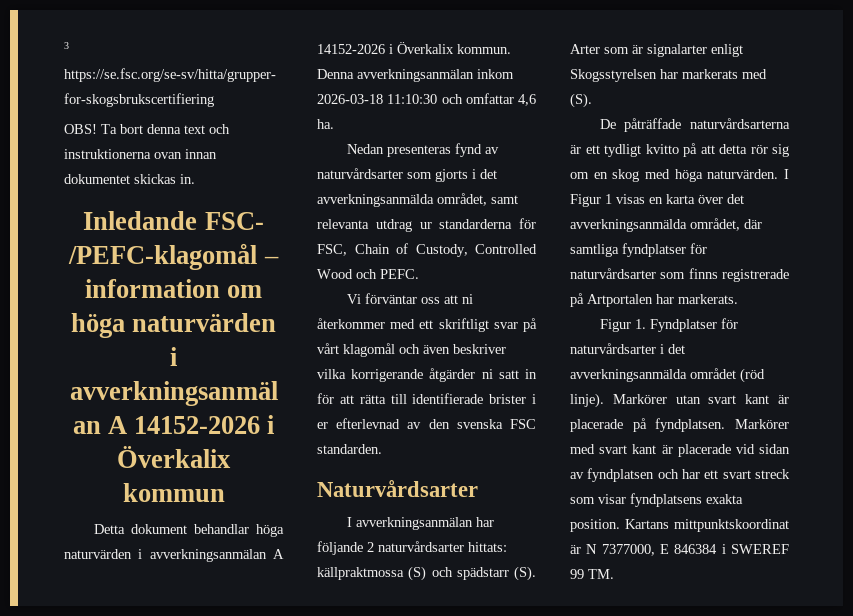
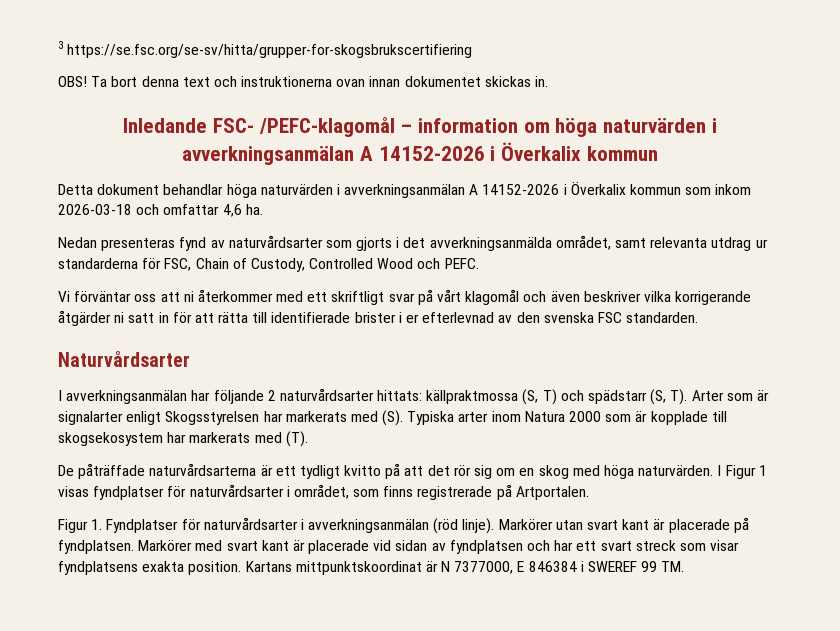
[457,44,511,54] [317,69,474,82] kommun. Denna avverkningsanmälan -> [630,184,712,195] kommun som
[387,94,438,104] 11:10:30 -> (132, 209) none
[408,566,536,581] (S) och spädstarr (S). -> [522,389,688,405] (S, T) och spädstarr (S, T).
(592, 100) none -> [407,411,727,425] [58,431,308,447] Typiska arter inom Natura 2000 som är kopplade till skogsekosystem har markerats med (T).
[719,144,747,154] detta -> [427,465,450,476] det
[649,194,744,204] [570,218,762,232] [570,244,619,257] en karta över det avverkningsanmälda området, där samtliga -> (89, 491) none
(656, 273) none -> [286,484,349,499] i området,
[587,294,738,307] Artportalen har markerats. -> [515,486,589,500] Artportalen.
[668,344,685,354] [570,368,736,382] det avverkningsanmälda området -> [308,519,430,533] avverkningsanmälan

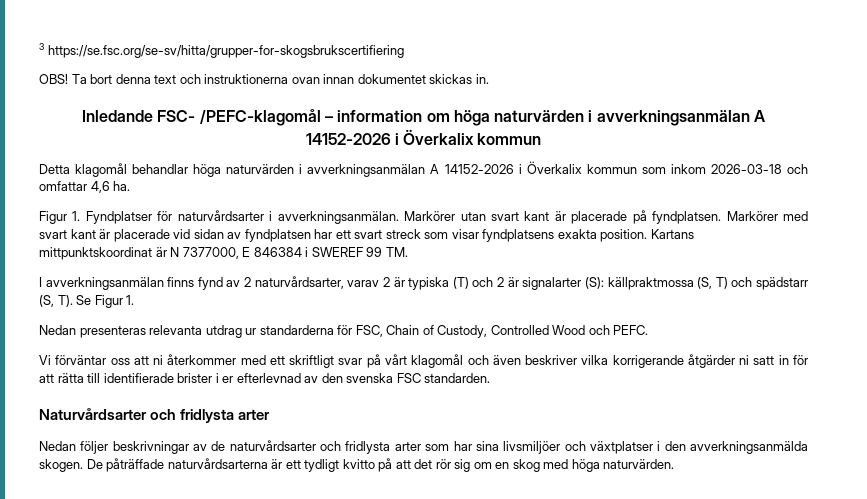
[97,184,160,195] dokument -> [75,163,128,177] klagomål
[58,235,647,251] Nedan presenteras fynd av naturvårdsarter som gjorts i det avverkningsanmälda området, samt -> [39,210,808,224] [39,229,694,242] [39,247,408,260] [39,276,808,290] [39,295,135,308] [39,325,146,338] Figur 1. Fyndplatser för naturvårdsarter i avverkningsanmälan. Markörer utan svart kant är placerade på fyndplatsen. Markörer med svart kant är placerade vid sidan av fyndplatsen har ett svart streck som visar fyndplatsens exakta position. Kartans mittpunktskoordinat är N 7377000, E 846384 i SWEREF 99 TM. // I avverkningsanmälan finns fynd av 2 naturvårdsarter, varav 2 är typiska (T) och 2 är signalarter (S): källpraktmossa (S, T) och spädstarr (S, T). Se Figur 1. // Nedan presenteras
[58,388,769,405] [58,410,727,426] [58,431,308,447] // I avverkningsanmälan har följande 2 naturvårdsarter hittats: källpraktmossa (S, T) och spädstarr (S, T). Arter som är signalarter enligt Skogsstyrelsen har markerats med (S). Typiska arter inom Natura 2000 som är kopplade till skogsekosystem har markerats med (T). // -> [150,409,271,423] [39,440,809,454] [39,459,83,472] och fridlysta arter // Nedan följer beskrivningar av de naturvårdsarter och fridlysta arter som har sina livsmiljöer och växtplatser i den avverkningsanmälda skogen.
[717,465,767,479] [58,484,589,500] [58,517,749,534] [58,540,740,554] [58,561,685,575] I Figur 1 visas fyndplatser för naturvårdsarter i området, som finns registrerade på Artportalen. // Figur 1. Fyndplatser för naturvårdsarter i avverkningsanmälan (röd linje). Markörer utan svart kant är placerade på fyndplatsen. Markörer med svart kant är placerade vid sidan av fyndplatsen och har ett svart streck som visar fyndplatsens exakta position. Kartans mittpunktskoordinat är N 7377000, E 846384 i SWEREF 99 TM. -> (675, 464) none

